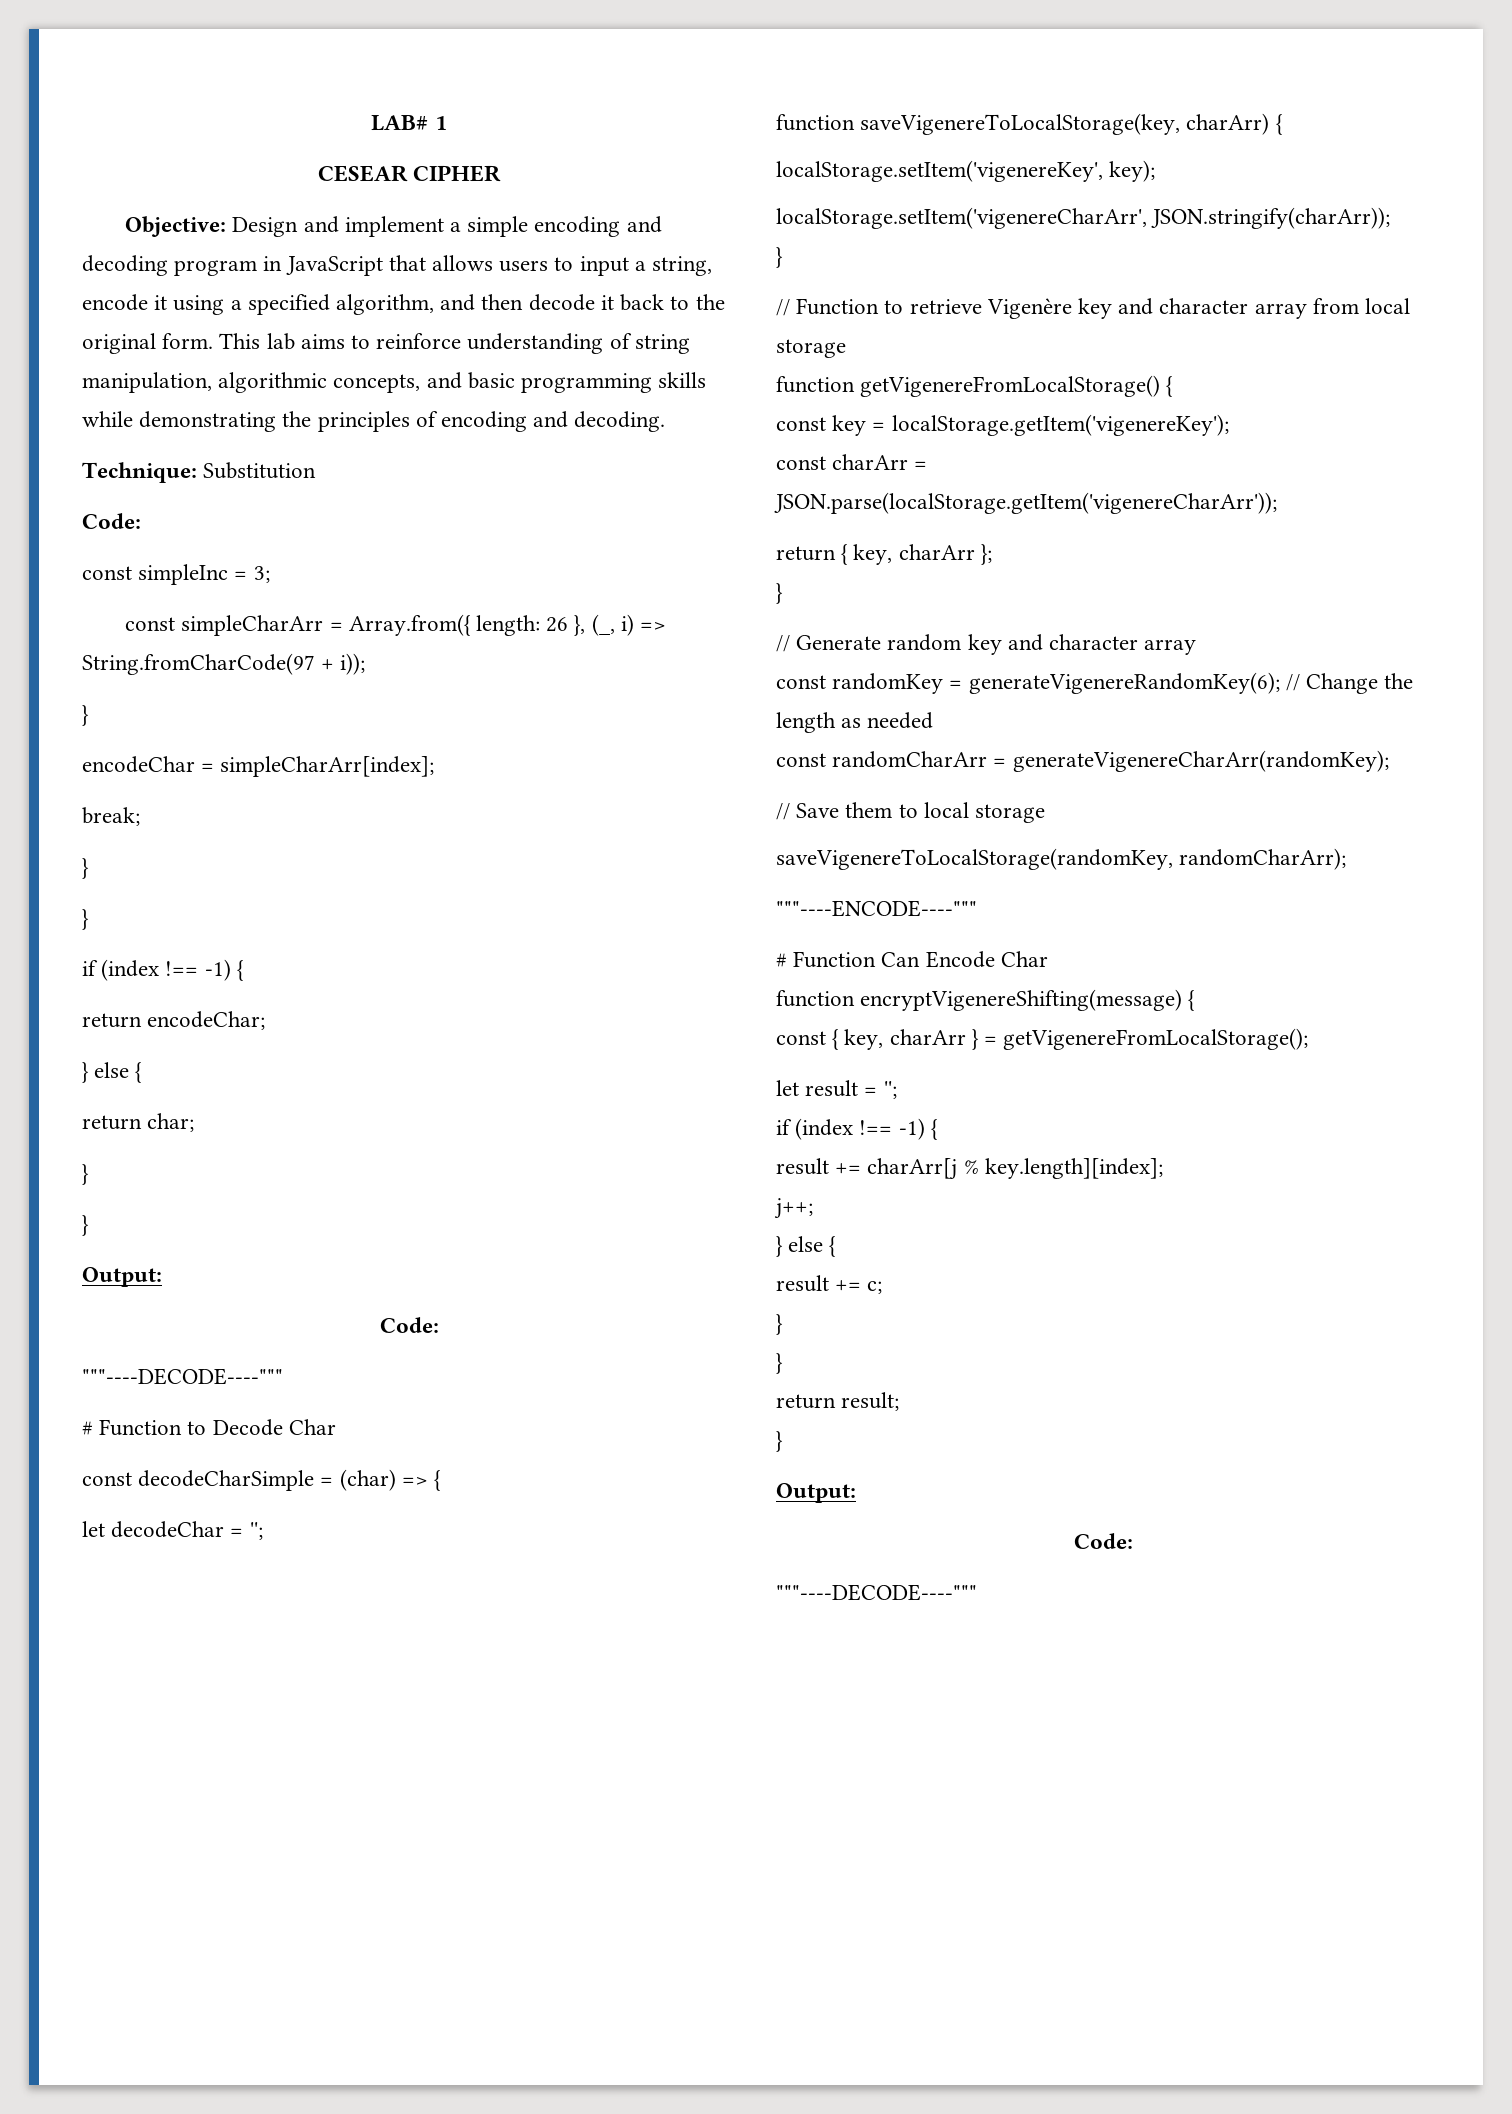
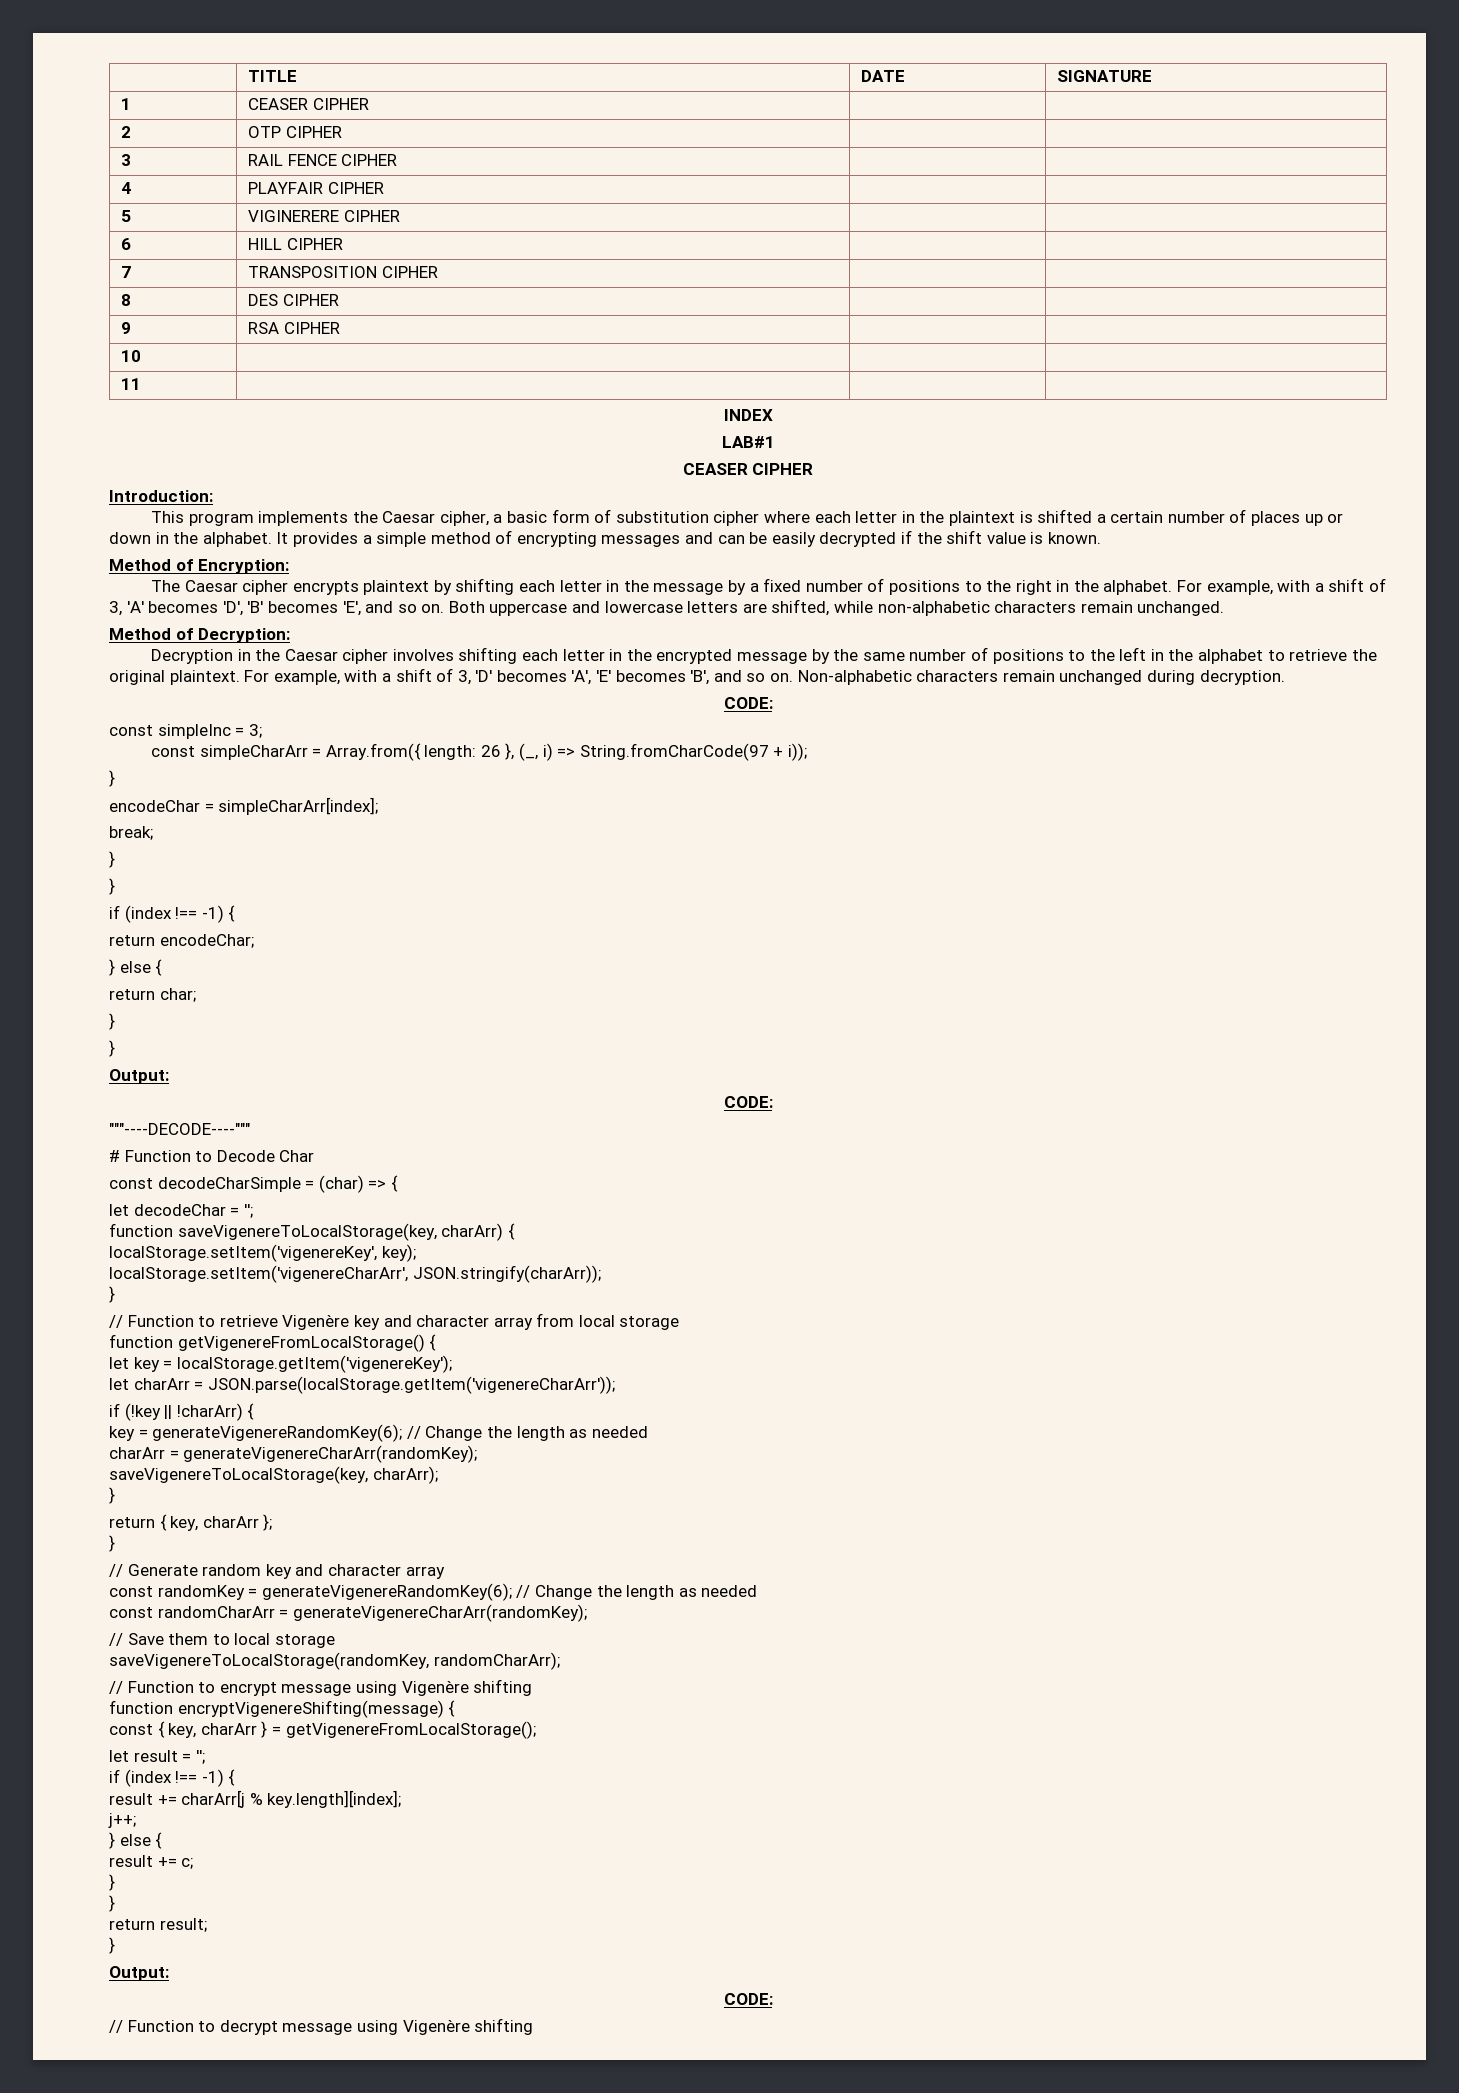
[371,115,447,131] [317,165,502,182] [125,216,662,237] [82,255,713,276] [82,294,725,315] [82,333,690,354] [82,372,707,393] [82,411,666,432] [82,462,317,483] [82,513,141,529] LAB# 1 // CESEAR CIPHER // Objective: Design and implement a simple encoding and decoding program in JavaScript that allows users to input a string, encode it using a specified algorithm, and then decode it back to the original form. This lab aims to reinforce understanding of string manipulation, algorithmic concepts, and basic programming skills while demonstrating the principles of encoding and decoding. // Technique: Substitution // Code: -> [248,70,298,82] [861,70,906,82] [1057,70,1153,82] [121,98,132,110] [248,98,369,110] [121,126,132,138] [248,126,342,138] [121,154,132,166] [248,154,398,166] [121,182,132,194] [248,182,384,194] [121,210,132,222] [248,210,400,222] [121,238,132,250] [248,238,343,250] [121,266,132,278] [248,266,438,278] [121,294,132,306] [248,294,339,306] [121,322,132,334] [248,322,340,334] [121,350,142,362] [121,378,142,390] [723,409,773,421] [721,436,775,448] [682,463,814,475] [109,490,213,502] [150,509,1344,526] [109,530,1101,547] [109,559,290,574] [150,578,1387,595] [109,599,1225,616] [109,628,291,643] [150,647,1377,664] [109,668,1285,685] [723,697,773,709] | TITLE | DATE | SIGNATURE // 1 | CEASER CIPHER | | // 2 | OTP CIPHER | | // 3 | RAIL FENCE CIPHER | | // 4 | PLAYFAIR CIPHER | | // 5 | VIGINERERE CIPHER | | // 6 | HILL CIPHER | | // 7 | TRANSPOSITION CIPHER | | // 8 | DES CIPHER | | // 9 | RSA CIPHER | | // 10 | | | // 11 | | | // INDEX // LAB#1 // CEASER CIPHER // Introduction: // This program implements the Caesar cipher, a basic form of substitution cipher where each letter in the plaintext is shifted a certain number of places up or down in the alphabet. It provides a simple method of encrypting messages and can be easily decrypted if the shift value is known. // Method of Encryption: // The Caesar cipher encrypts plaintext by shifting each letter in the message by a fixed number of positions to the right in the alphabet. For example, with a shift of 3, 'A' becomes 'D', 'B' becomes 'E', and so on. Both uppercase and lowercase letters are shifted, while non-alphabetic characters remain unchanged. // Method of Decryption: // Decryption in the Caesar cipher involves shifting each letter in the encrypted message by the same number of positions to the left in the alphabet to retrieve the original plaintext. For example, with a shift of 3, 'D' becomes 'A', 'E' becomes 'B', and so on. Non-alphabetic characters remain unchanged during decryption. // CODE:
[379,1317,439,1333] Code: -> [723,1096,773,1108] CODE:
[776,417,826,431] const -> [109,1357,129,1369] let
[776,456,826,470] const -> [109,1378,129,1390] let
(1277, 503) none -> [109,1403,255,1421] [109,1424,648,1442] [109,1445,478,1463] [109,1466,438,1484] [109,1487,115,1504] // if (!key || !charArr) { // key = generateVigenereRandomKey(6); // Change the length as needed // charArr = generateVigenereCharArr(randomKey); // saveVigenereToLocalStorage(key, charArr); // }
[776,900,977,917] [776,951,1048,968] """----ENCODE----""" // # Function Can Encode Char -> [109,1679,533,1696] // Function to encrypt message using Vigenère shifting
[1073,1533,1133,1549] [776,1584,977,1601] Code: // """----DECODE----""" -> [723,1993,773,2005] [109,2018,534,2035] CODE: // // Function to decrypt message using Vigenère shifting

